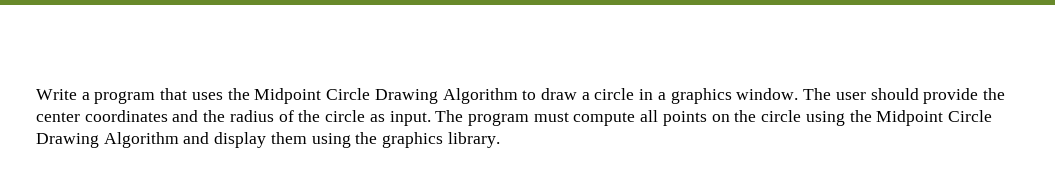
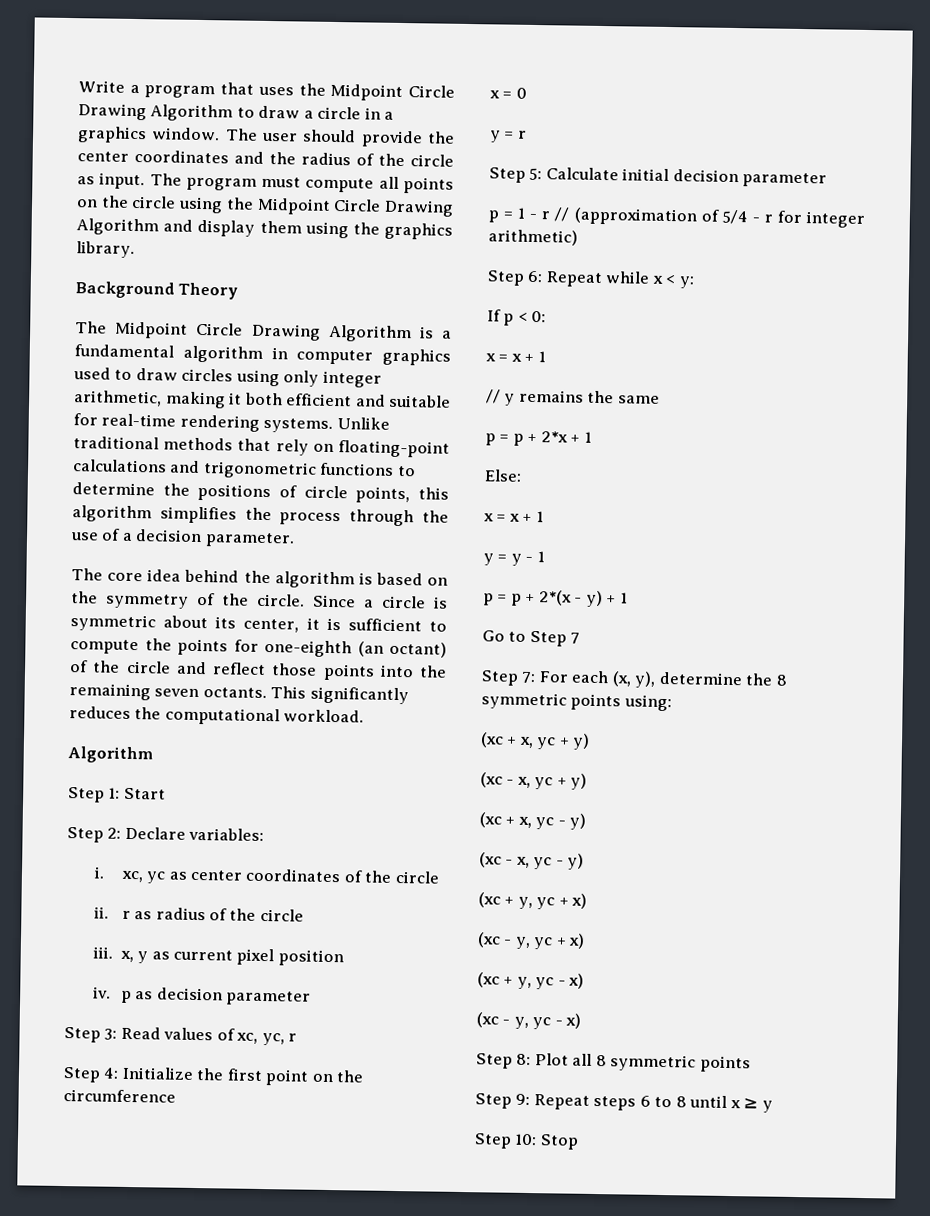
(500, 140) none -> [75,281,239,300] [75,321,452,343] [74,344,451,366] [73,367,382,388] [74,390,451,409] [73,413,390,434] [73,436,451,458] [73,459,416,479] [72,482,449,504] [72,505,450,527] [70,528,295,548] [71,568,448,589] [71,591,448,609] [70,614,448,633] [70,638,447,658] [69,660,447,681] [69,683,409,705] [69,706,365,726] [68,746,153,764] [68,787,166,803] [67,826,265,843] [93,866,440,884] [93,906,304,922] [92,946,344,967] [92,986,312,1006] [64,1026,298,1046] [63,1066,365,1086] [63,1089,176,1103] [489,87,527,99] [489,130,527,143] [489,167,828,188] [488,207,865,228] [488,229,578,246] [487,270,695,289] [487,309,547,326] [485,351,546,363] [486,389,660,406] [485,431,592,446] [484,469,522,482] [483,511,544,523] [483,551,545,566] [483,590,628,608] [482,630,581,647] [481,670,788,688] [481,692,672,712] [480,732,591,750] [480,772,588,790] [479,812,587,830] [479,852,585,870] [478,892,588,910] [477,932,586,950] [477,972,585,990] [476,1012,582,1030] [476,1053,751,1073] [475,1093,773,1113] [474,1133,579,1150] // Background Theory // The Midpoint Circle Drawing Algorithm is a fundamental algorithm in computer graphics used to draw circles using only integer arithmetic, making it both efficient and suitable for real-time rendering systems. Unlike traditional methods that rely on floating-point calculations and trigonometric functions to determine the positions of circle points, this algorithm simplifies the process through the use of a decision parameter. // The core idea behind the algorithm is based on the symmetry of the circle. Since a circle is symmetric about its center, it is sufficient to compute the points for one-eighth (an octant) of the circle and reflect those points into the remaining seven octants. This significantly reduces the computational workload. // Algorithm // Step 1: Start // Step 2: Declare variables: // i. xc, yc as center coordinates of the circle // ii. r as radius of the circle // iii. x, y as current pixel position // iv. p as decision parameter // Step 3: Read values of xc, yc, r // Step 4: Initialize the first point on the circumference // x = 0 // y = r // Step 5: Calculate initial decision parameter // p = 1 - r // (approximation of 5/4 - r for integer arithmetic) // Step 6: Repeat while x < y: // If p < 0: // x = x + 1 // // y remains the same // p = p + 2*x + 1 // Else: // x = x + 1 // y = y - 1 // p = p + 2*(x - y) + 1 // Go to Step 7 // Step 7: For each (x, y), determine the 8 symmetric points using: // (xc + x, yc + y) // (xc - x, yc + y) // (xc + x, yc - y) // (xc - x, yc - y) // (xc + y, yc + x) // (xc - y, yc + x) // (xc + y, yc - x) // (xc - y, yc - x) // Step 8: Plot all 8 symmetric points // Step 9: Repeat steps 6 to 8 until x ≥ y // Step 10: Stop

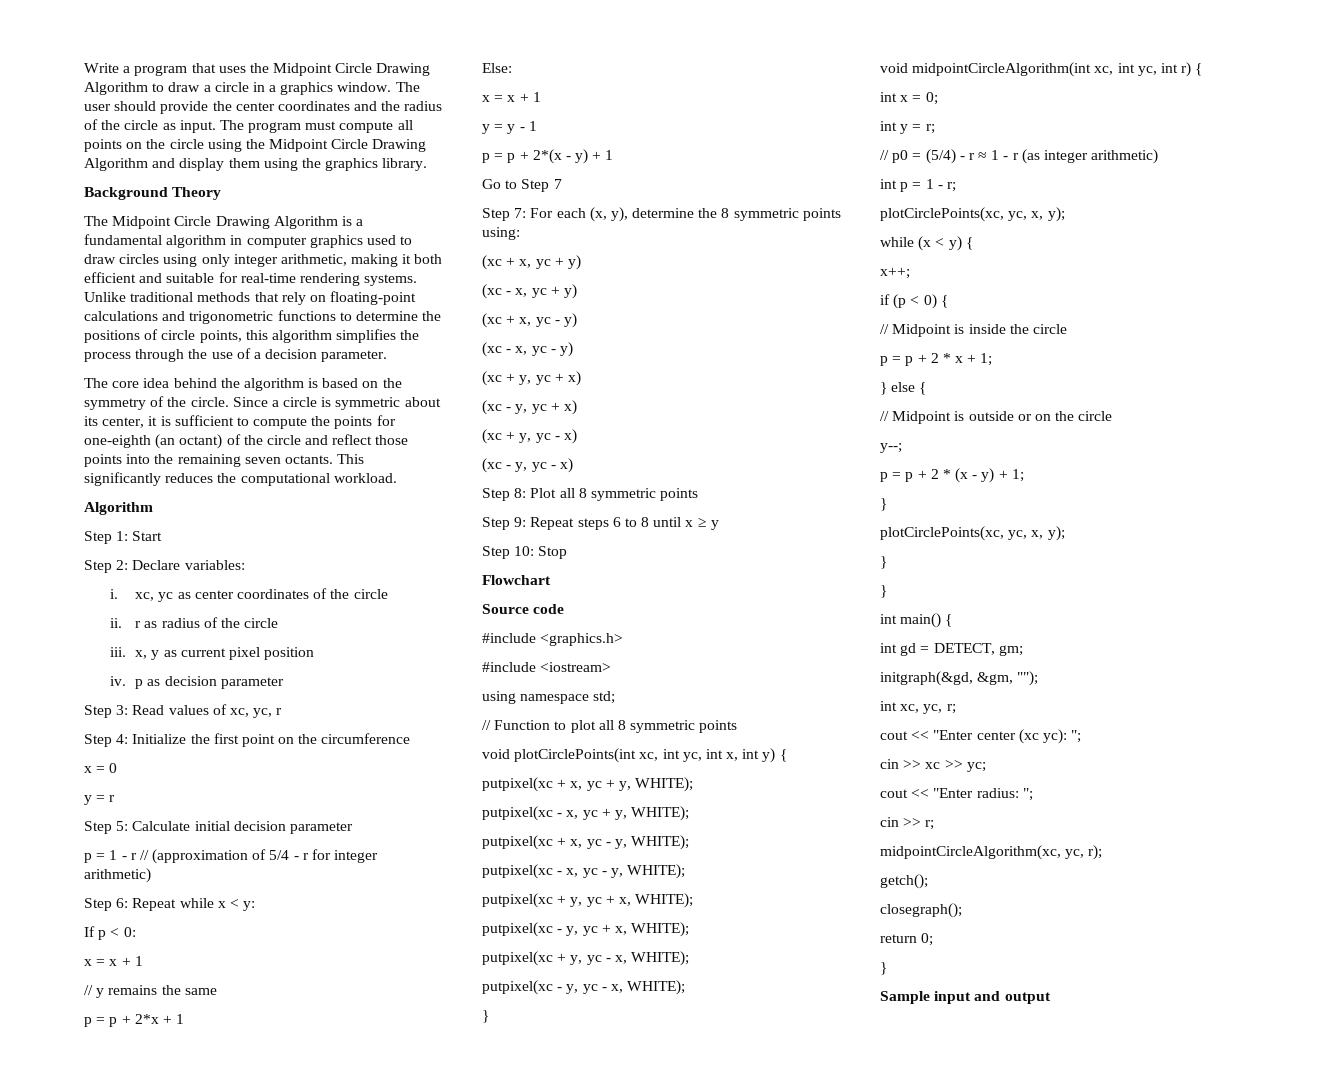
(579, 1142) none -> [482,575,551,585] [482,604,565,614] [482,633,624,646] [482,662,612,672] [482,691,616,704] [482,720,738,733] [482,748,787,763] [482,777,694,792] [482,806,690,821] [482,835,690,850] [482,864,686,879] [482,893,694,908] [482,922,690,937] [482,951,690,966] [482,980,686,995] [482,1010,489,1023] [880,62,1203,77] [880,92,938,105] [880,121,935,134] [880,149,1159,164] [880,179,956,192] [880,207,1065,222] [880,236,973,251] [880,267,910,279] [880,294,948,309] [880,324,1067,337] [880,353,993,366] [880,382,927,395] [880,411,1113,424] [880,443,902,453] [880,468,1024,483] [880,498,887,511] [880,526,1065,541] [880,556,887,569] [880,585,887,598] [880,613,953,628] [880,643,1023,656] [880,671,1039,686] [880,701,956,714] [880,729,1082,744] [880,759,986,772] [880,788,1033,801] [880,817,935,830] [880,845,1103,860] [880,874,928,889] [880,903,962,918] [880,933,934,946] [880,962,887,975] [880,991,1051,1004] // Flowchart // Source code // #include <graphics.h> // #include <iostream> // using namespace std; // // Function to plot all 8 symmetric points // void plotCirclePoints(int xc, int yc, int x, int y) { // putpixel(xc + x, yc + y, WHITE); // putpixel(xc - x, yc + y, WHITE); // putpixel(xc + x, yc - y, WHITE); // putpixel(xc - x, yc - y, WHITE); // putpixel(xc + y, yc + x, WHITE); // putpixel(xc - y, yc + x, WHITE); // putpixel(xc + y, yc - x, WHITE); // putpixel(xc - y, yc - x, WHITE); // } // void midpointCircleAlgorithm(int xc, int yc, int r) { // int x = 0; // int y = r; // // p0 = (5/4) - r ≈ 1 - r (as integer arithmetic) // int p = 1 - r; // plotCirclePoints(xc, yc, x, y); // while (x < y) { // x++; // if (p < 0) { // // Midpoint is inside the circle // p = p + 2 * x + 1; // } else { // // Midpoint is outside or on the circle // y--; // p = p + 2 * (x - y) + 1; // } // plotCirclePoints(xc, yc, x, y); // } // } // int main() { // int gd = DETECT, gm; // initgraph(&gd, &gm, ""); // int xc, yc, r; // cout << "Enter center (xc yc): "; // cin >> xc >> yc; // cout << "Enter radius: "; // cin >> r; // midpointCircleAlgorithm(xc, yc, r); // getch(); // closegraph(); // return 0; // } // Sample input and output

